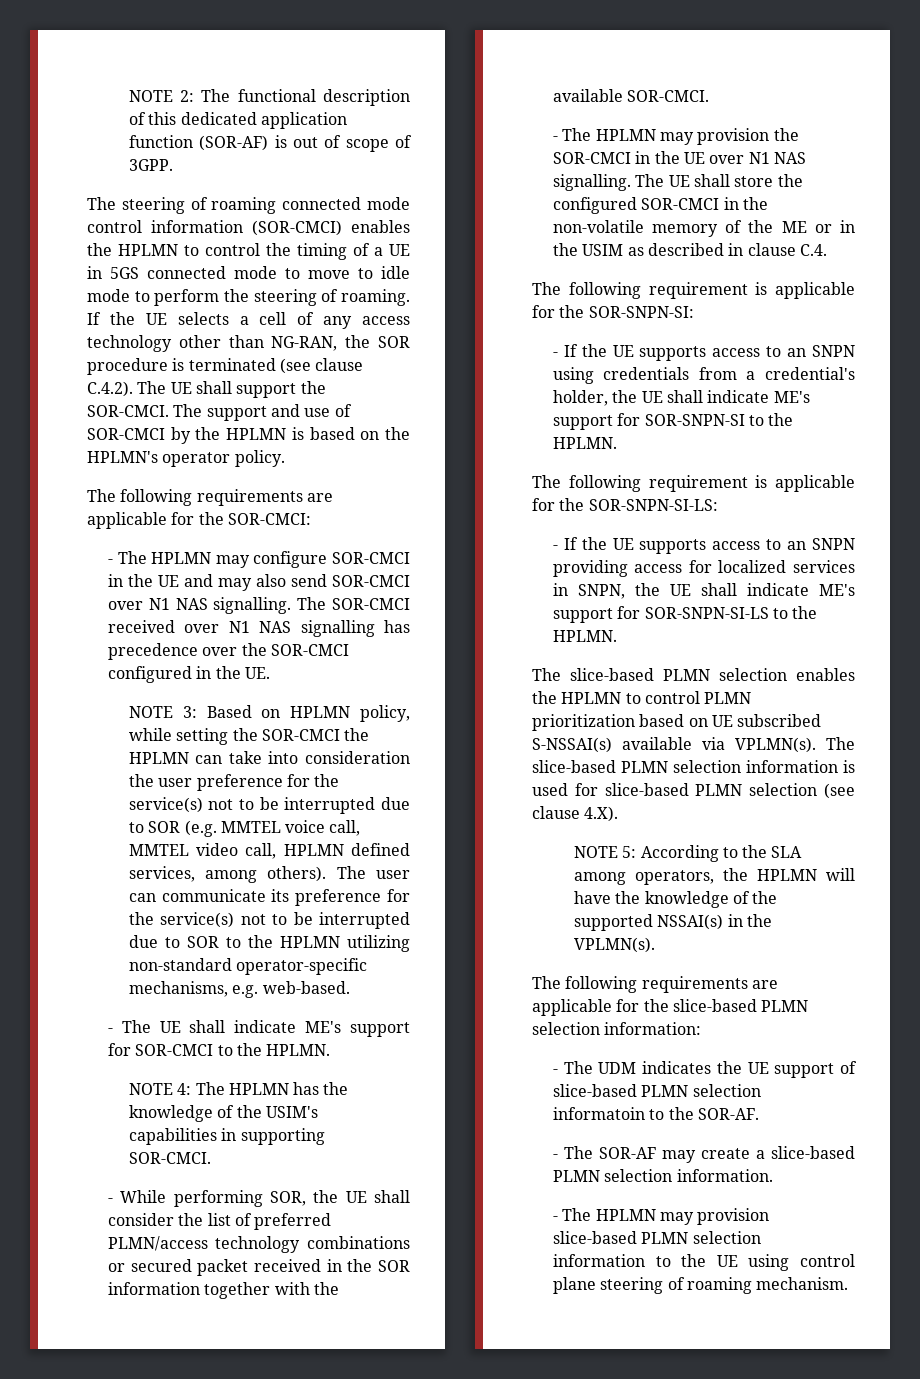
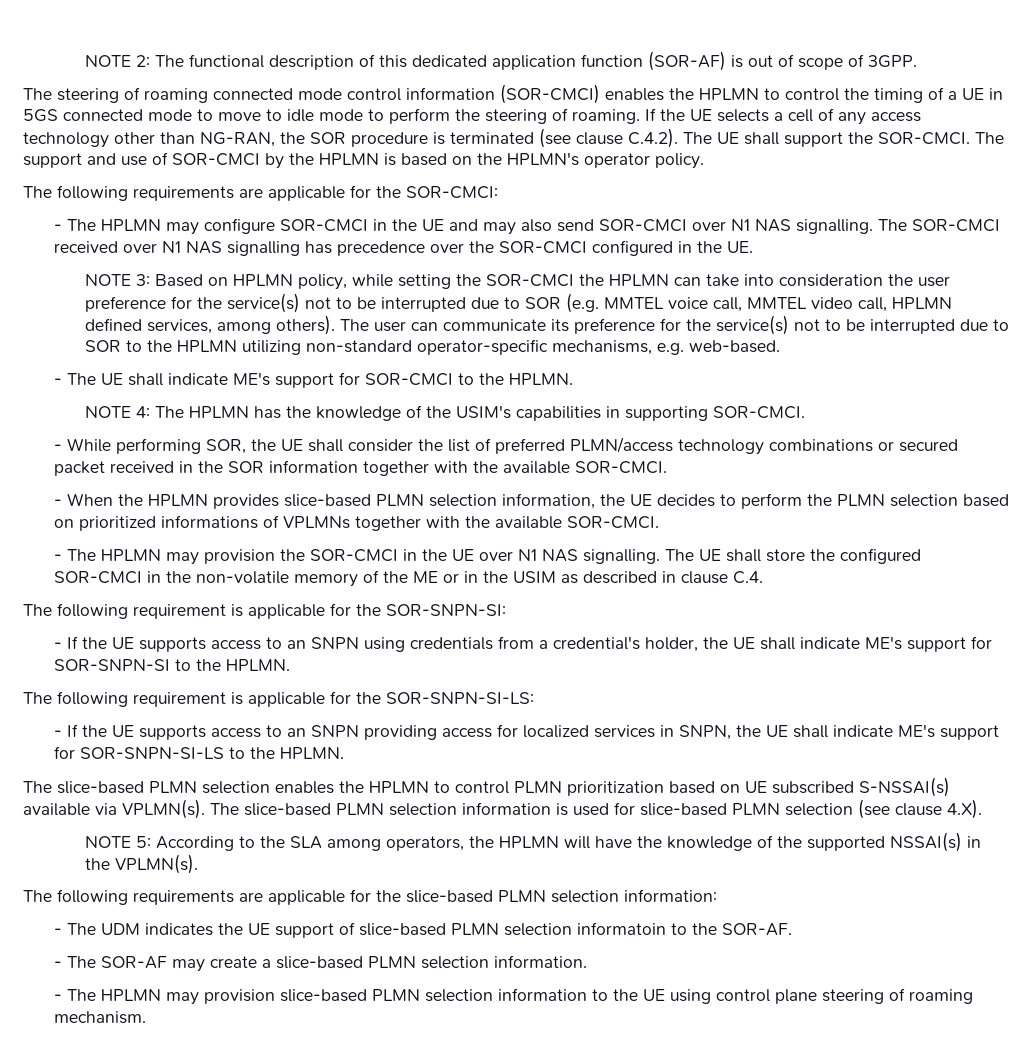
(710, 96) none -> [53,493,1009,509] [53,515,659,531] // - When the HPLMN provides slice-based PLMN selection information, the UE decides to perform the PLMN selection based on prioritized informations of VPLMNs together with the available SOR-CMCI.

